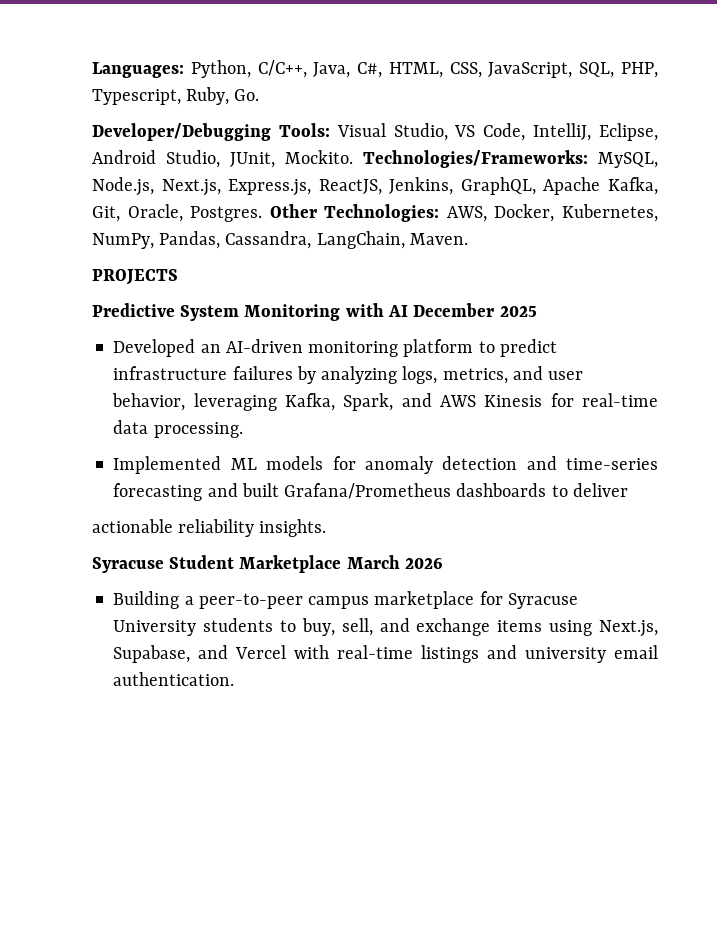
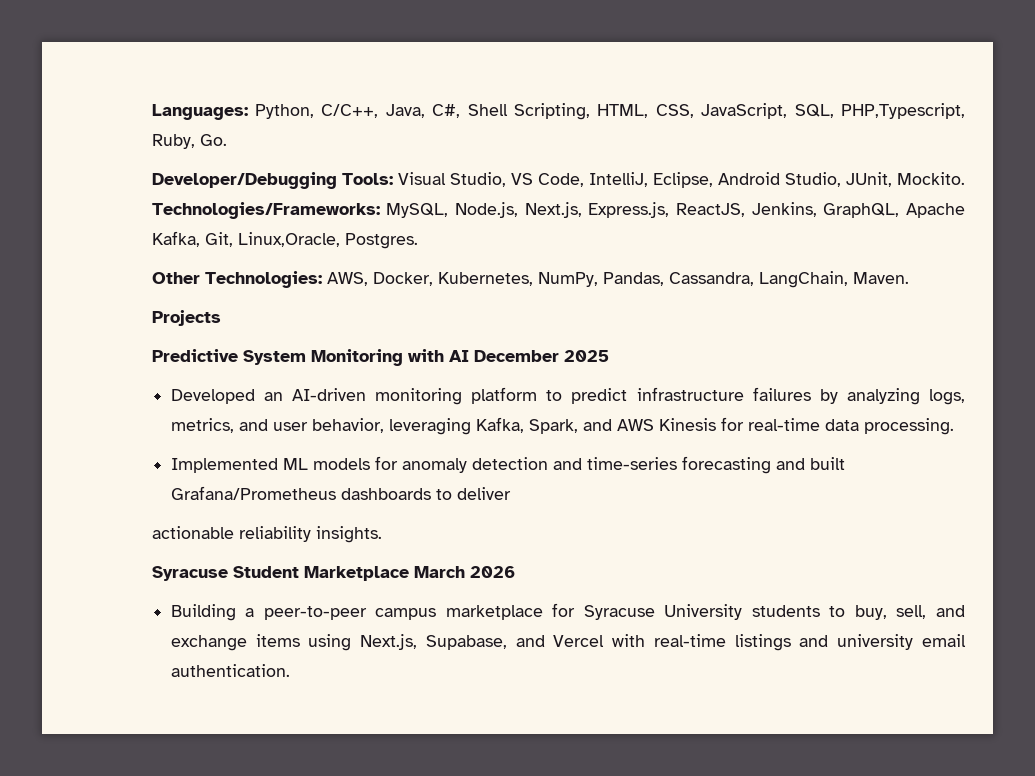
(383, 70) none -> [467,103,590,120] Shell Scripting,
[621,62,658,78] [91,89,181,105] PHP, Typescript, -> [841,103,966,119] PHP,Typescript,
[127,204,183,222] Oracle, -> [237,232,340,247] Linux,Oracle,
(263, 214) none -> (418, 241) //
[91,269,178,285] PROJECTS -> [151,310,221,326] Projects

